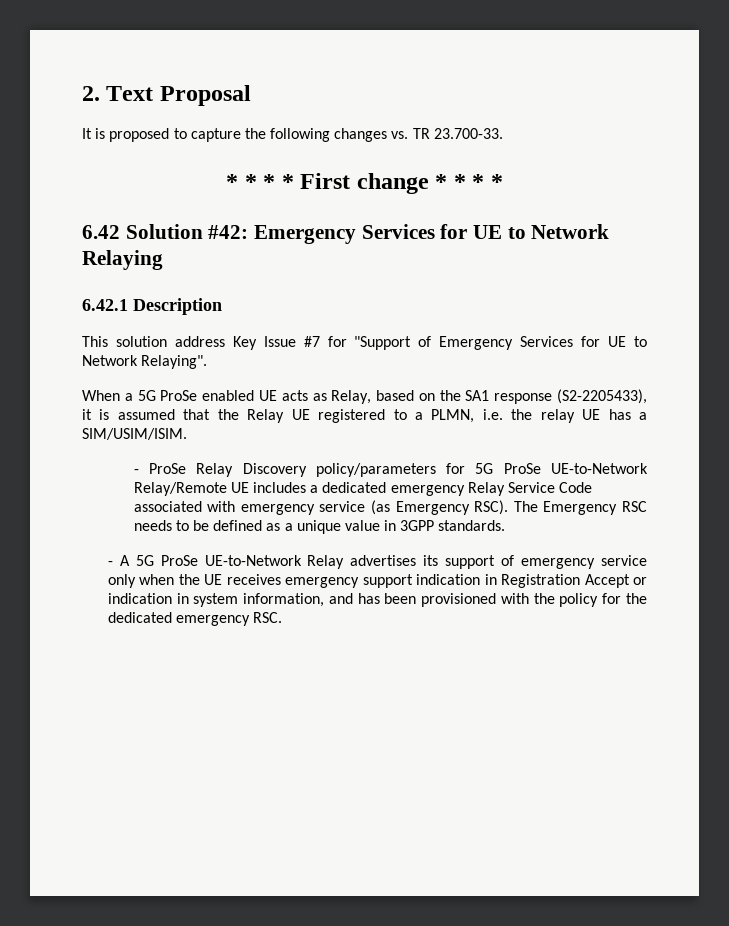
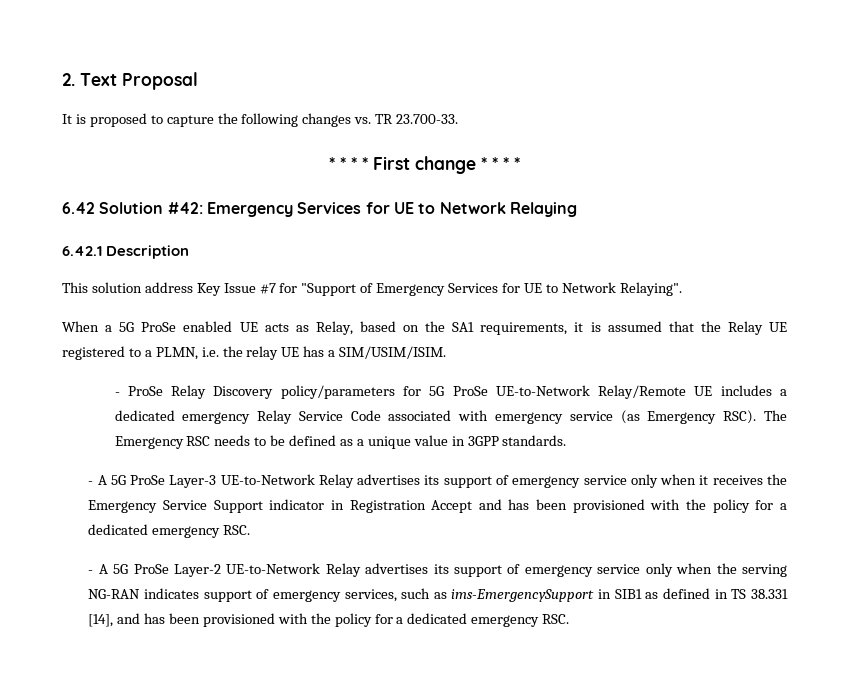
[494,389,647,404] response (S2-2205433), -> [480,322,568,335] requirements,
(198, 560) none -> [169,474,788,488] [88,499,787,513] [88,524,251,538] [88,564,221,577] Layer-3 UE-to-Network Relay advertises its support of emergency service only when it receives the Emergency Service Support indicator in Registration Accept and has been provisioned with the policy for a dedicated emergency RSC. // - A 5G ProSe Layer-2
[204,574,647,588] [107,593,647,607] UE receives emergency support indication in Registration Accept or indication in system information, and has been provisioned with the policy for the -> [742,564,788,577] [88,588,788,602] [88,613,404,627] serving NG-RAN indicates support of emergency services, such as ims-EmergencySupport in SIB1 as defined in TS 38.331 [14], and has been provisioned with the policy for a

